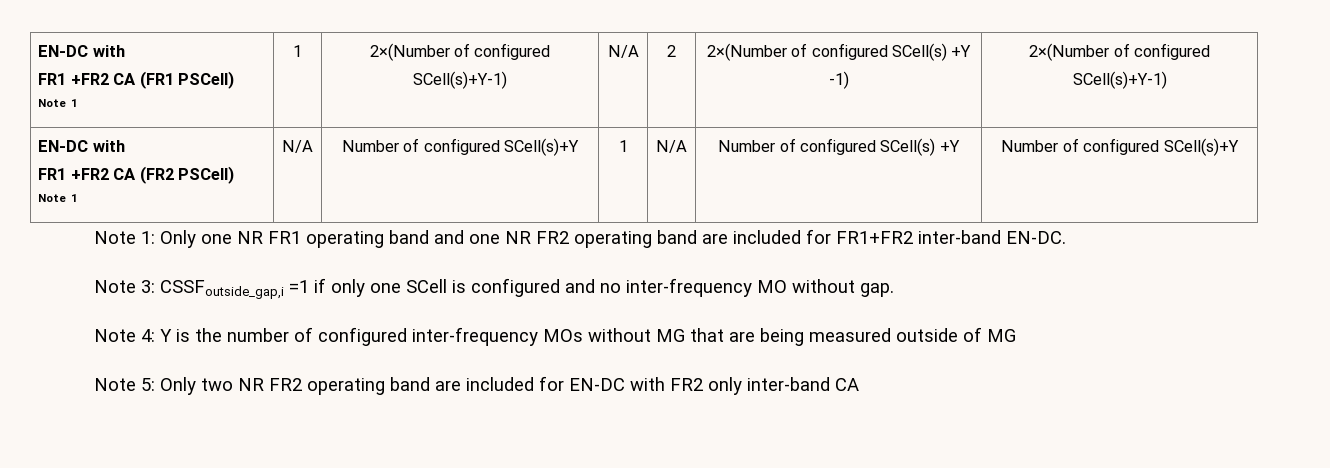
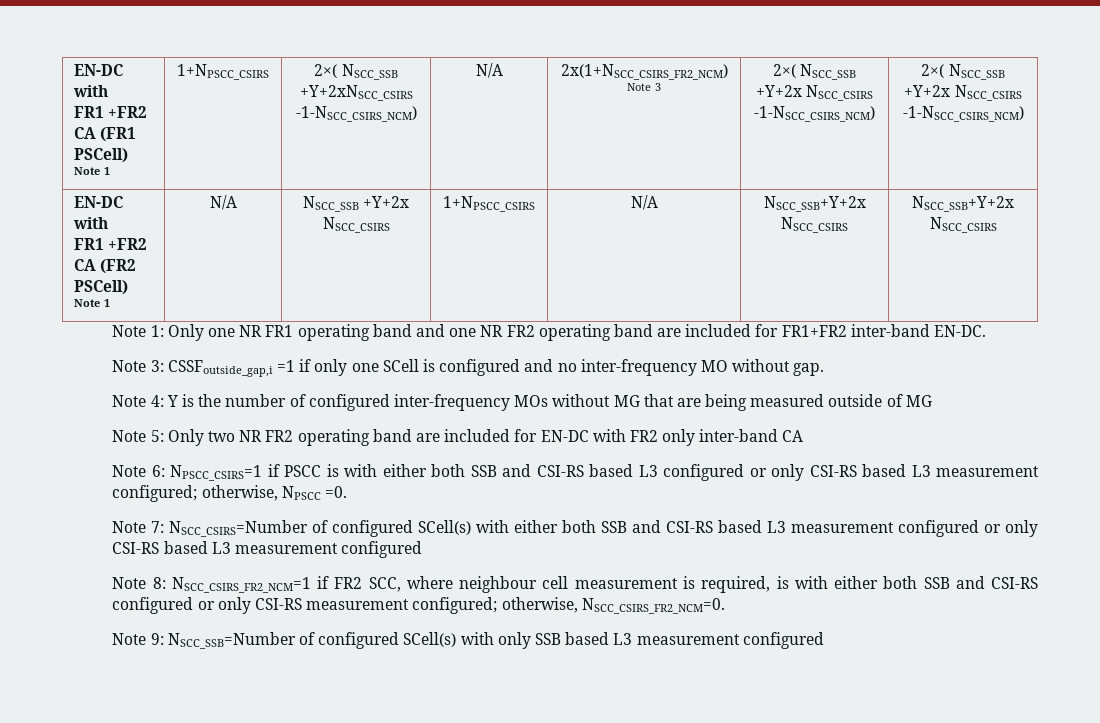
[293,45,302,57] [369,43,551,61] [413,71,507,89] [607,45,639,58] [667,45,676,57] [706,43,972,61] [828,71,849,89] [1029,43,1210,61] [1072,71,1167,89] 1 | 2×(Number of configured SCell(s)+Y-1) | N/A | 2 | 2×(Number of configured SCell(s) +Y -1) | 2×(Number of configured SCell(s)+Y-1) -> [177,64,269,80] [314,64,398,80] [299,85,413,101] [295,106,417,122] [475,63,503,78] [560,64,728,80] [626,83,662,91] [772,64,857,80] [755,85,874,101] [754,106,875,122] [921,64,1005,80] [904,85,1022,101] [902,106,1024,122] 1+NPSCC_CSIRS | 2×( NSCC_SSB +Y+2xNSCC_CSIRS -1-NSCC_CSIRS_NCM) | N/A | 2x(1+NSCC_CSIRS_FR2_NCM) Note 3 | 2×( NSCC_SSB +Y+2x NSCC_CSIRS -1-NSCC_CSIRS_NCM) | 2×( NSCC_SSB +Y+2x NSCC_CSIRS -1-NSCC_CSIRS_NCM)
[341,138,580,156] [618,140,628,152] [656,140,687,153] [718,138,960,156] [1001,138,1239,156] Number of configured SCell(s)+Y | 1 | N/A | Number of configured SCell(s) +Y | Number of configured SCell(s)+Y -> [302,196,410,212] [322,217,390,233] [443,196,535,212] [630,195,658,210] [763,196,866,212] [781,217,848,233] [912,196,1014,212] [929,217,997,233] NSCC_SSB +Y+2x NSCC_CSIRS | 1+NPSCC_CSIRS | N/A | NSCC_SSB+Y+2x NSCC_CSIRS | NSCC_SSB+Y+2x NSCC_CSIRS
(859, 384) none -> [112,464,1040,481] [112,485,348,502] [112,520,1039,537] [112,541,423,558] [112,576,1038,593] [112,597,725,614] [112,632,824,649] // Note 6: NPSCC_CSIRS=1 if PSCC is with either both SSB and CSI-RS based L3 configured or only CSI-RS based L3 measurement configured; otherwise, NPSCC =0. // Note 7: NSCC_CSIRS=Number of configured SCell(s) with either both SSB and CSI-RS based L3 measurement configured or only CSI-RS based L3 measurement configured // Note 8: NSCC_CSIRS_FR2_NCM=1 if FR2 SCC, where neighbour cell measurement is required, is with either both SSB and CSI-RS configured or only CSI-RS measurement configured; otherwise, NSCC_CSIRS_FR2_NCM=0. // Note 9: NSCC_SSB=Number of configured SCell(s) with only SSB based L3 measurement configured

